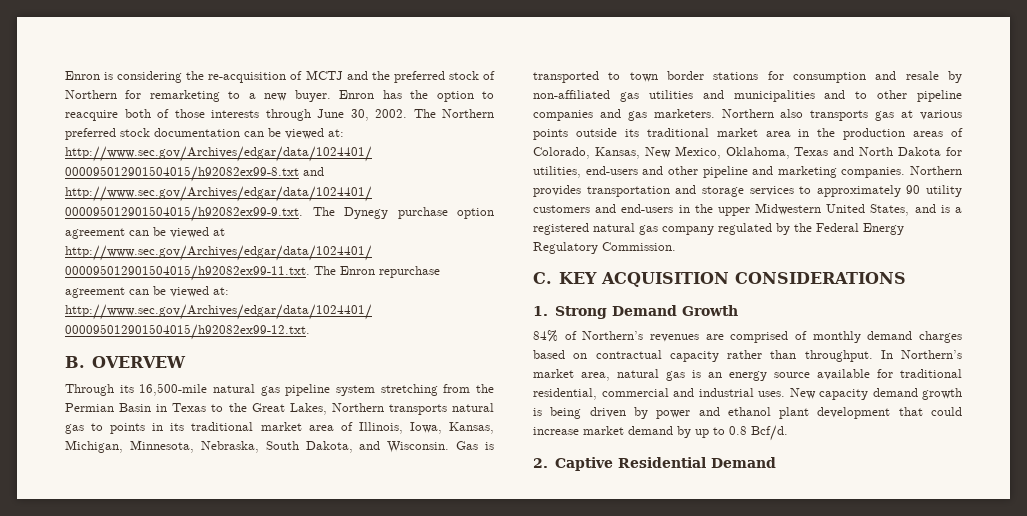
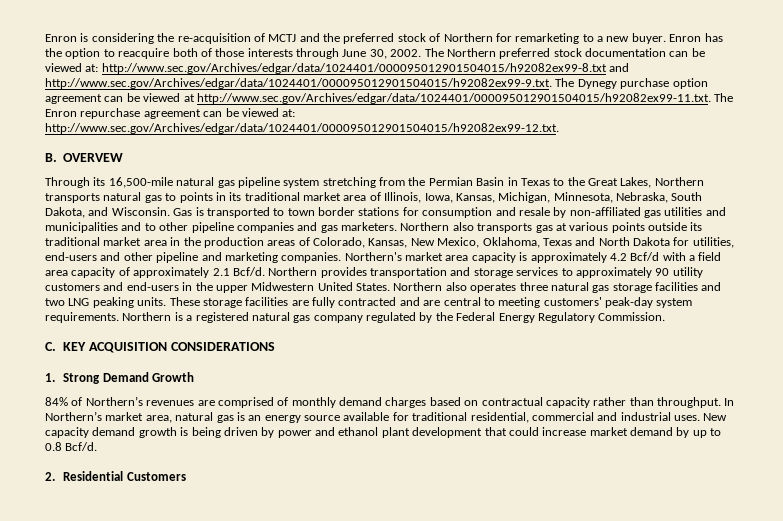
(906, 172) none -> [344,252,722,263] [45,267,265,278] Northern's market area capacity is approximately 4.2 Bcf/d with a field area capacity of approximately 2.1 Bcf/d.
[870,204,936,216] States, and -> [356,282,722,293] [45,297,693,308] [45,312,172,323] States. Northern also operates three natural gas storage facilities and two LNG peaking units. These storage facilities are fully contracted and are central to meeting customers' peak-day system requirements. Northern
[554,457,776,471] Captive Residential Demand -> [63,471,186,481] Residential Customers

